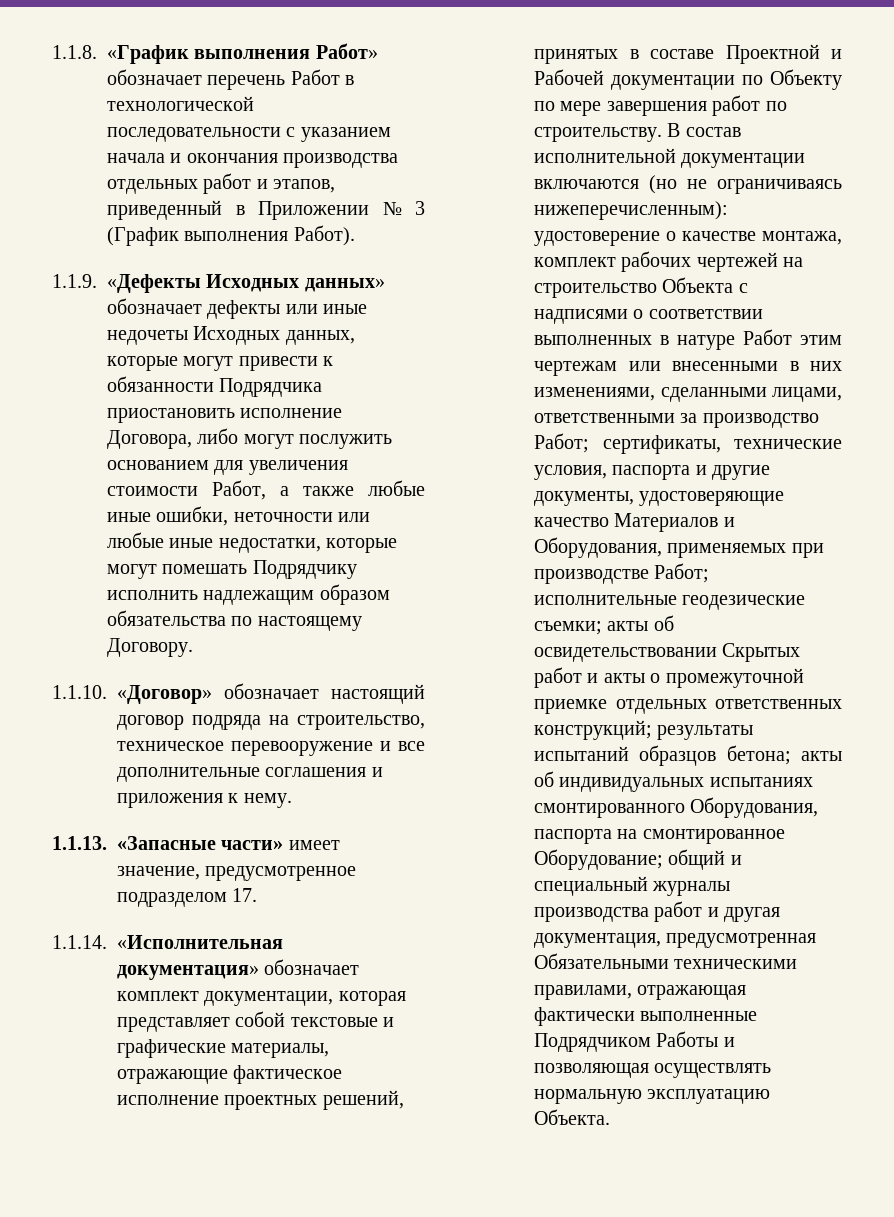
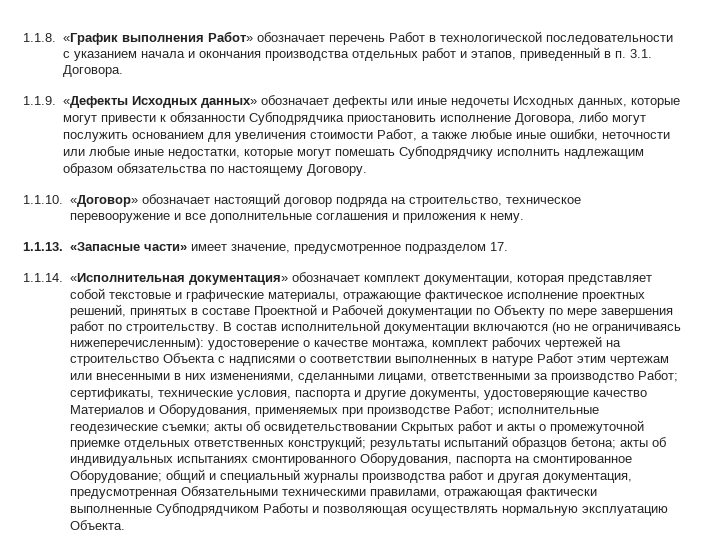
[258,201,425,220] [107,225,355,246] Приложении № 3 (График выполнения Работ). -> [614,49,652,58] [62,65,123,77] п. 3.1. Договора.
[219,378,323,397] Подрядчика -> [248,112,344,125] Субподрядчика
[252,560,357,579] Подрядчику -> [398,146,493,159] Субподрядчику
[534,1033,651,1052] Подрядчиком -> [155,503,259,516] Субподрядчиком

